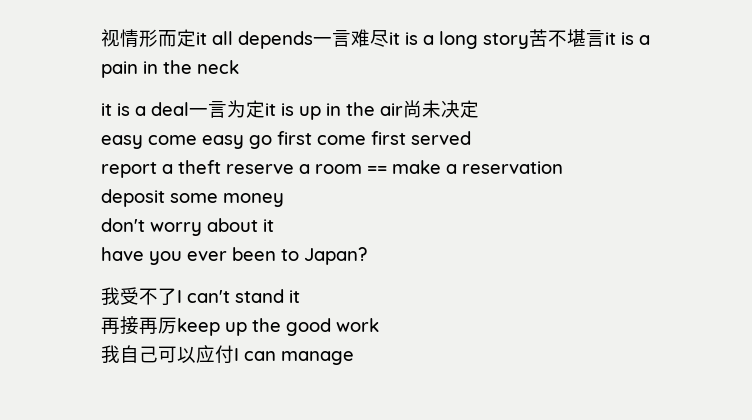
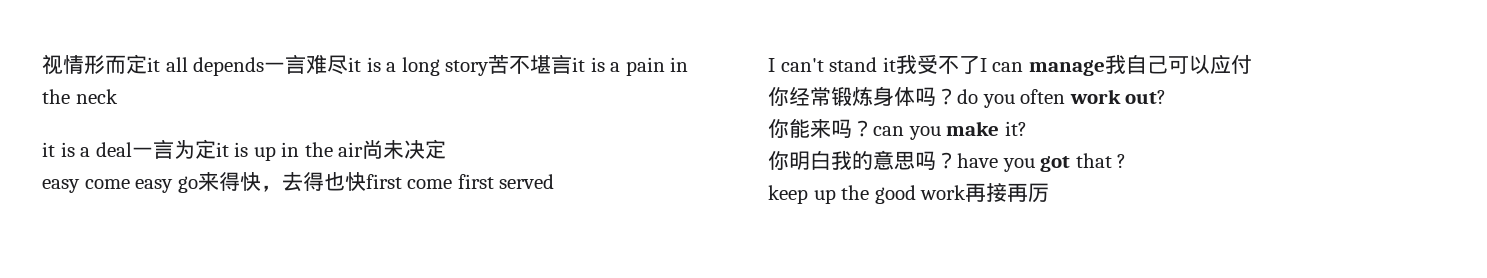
(272, 142) none -> [197,172,366,192] 来得快，去得也快
[101,160,563,178] [101,189,284,207] [101,218,274,236] [101,247,367,265] [101,287,300,305] [101,316,379,336] [101,345,354,365] report a theft reserve a room == make a reservation // deposit some money // don't worry about it // have you ever been to Japan? // 我受不了I can't stand it // 再接再厉keep up the good work // 我自己可以应付I can manage -> [768,54,1252,76] [768,86,1167,108] [768,118,1027,140] [768,150,1127,172] [768,183,1050,204] I can't stand it我受不了I can manage我自己可以应付 // 你经常锻炼身体吗？do you often work out? // 你能来吗？can you make it? // 你明白我的意思吗？have you got that ? // keep up the good work再接再厉

